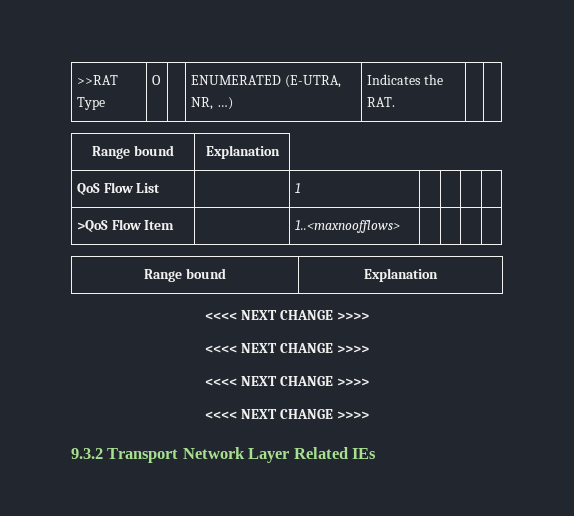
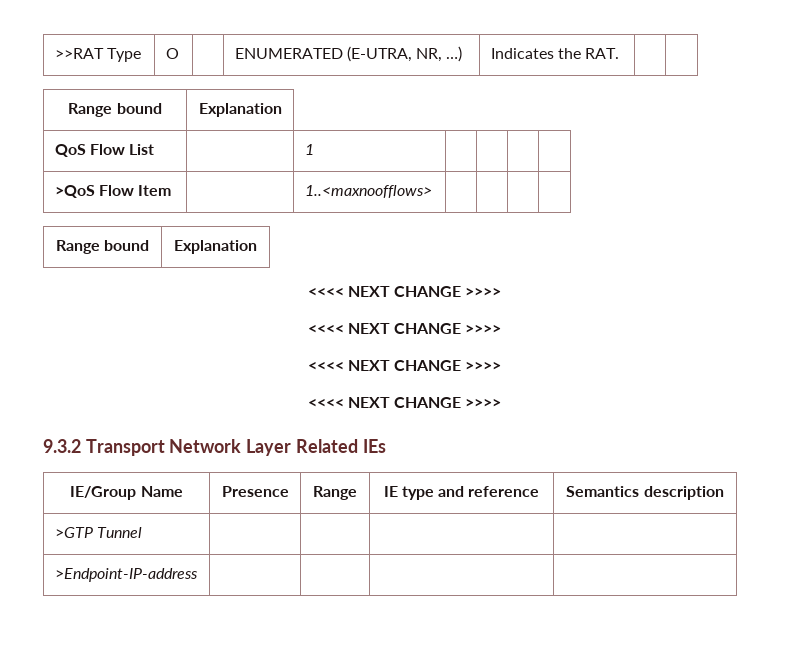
(377, 453) none -> [70,486,183,500] [221,486,289,497] [313,486,357,500] [383,486,540,500] [566,486,724,500] [54,527,142,538] [54,568,198,582] // IE/Group Name | Presence | Range | IE type and reference | Semantics description // >GTP Tunnel | | | | // >Endpoint-IP-address | | | |

